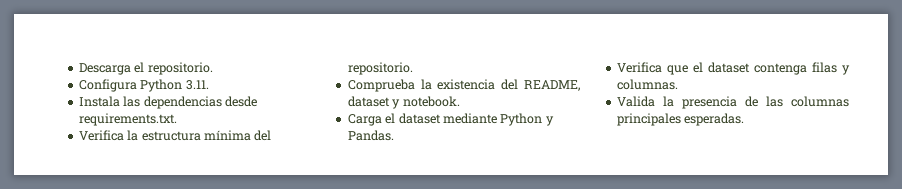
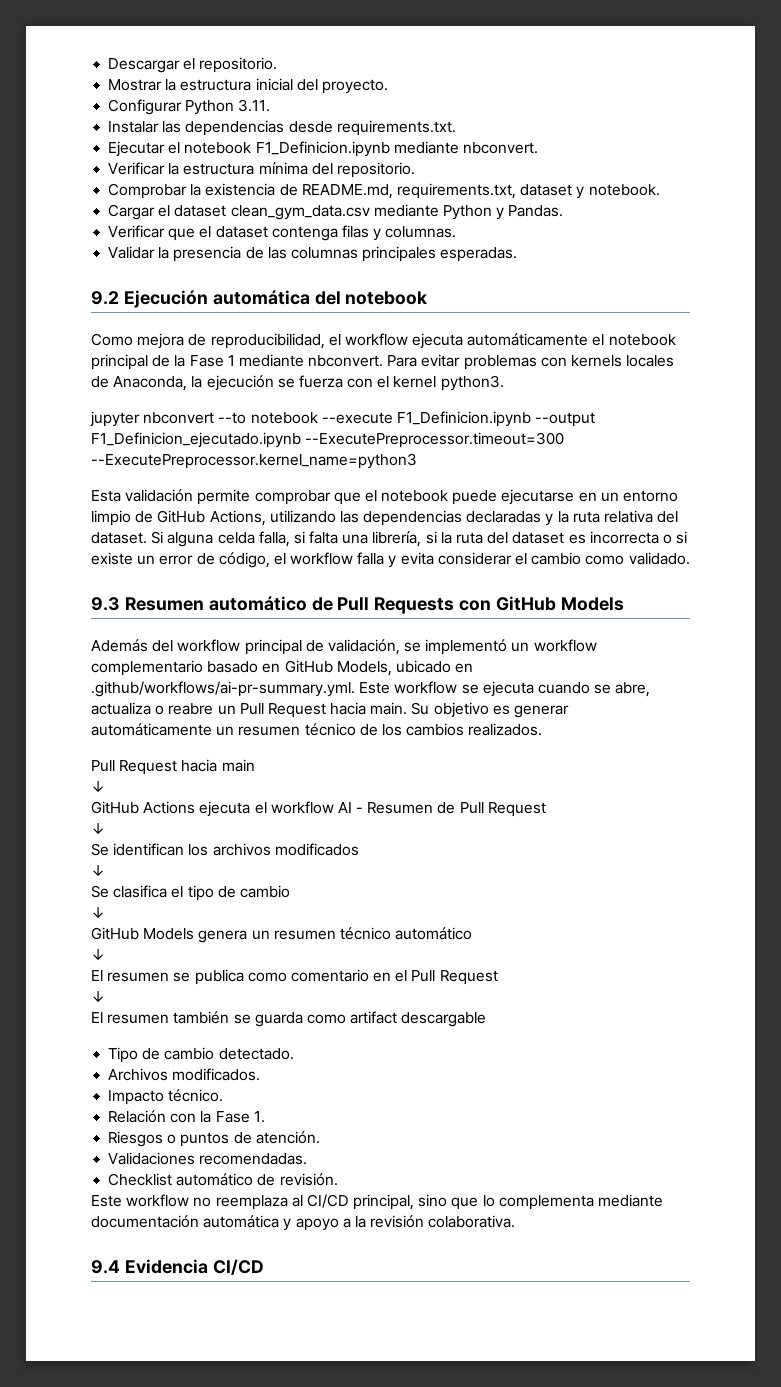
[78,63,131,75] Descarga -> [108,58,181,73] Descargar
[78,79,137,92] Configura -> [108,78,388,94] [108,99,183,115] Mostrar la estructura inicial del proyecto. // Configurar
[78,96,120,107] Instala -> [108,121,160,133] Instalar
[78,130,124,141] Verifica -> [108,141,538,157] [108,162,166,175] Ejecutar el notebook F1_Definicion.ipynb mediante nbconvert. // Verificar
[347,79,415,92] Comprueba -> [108,183,188,199] Comprobar
[501,79,580,91] del README, -> [279,183,516,199] de README.md, requirements.txt,
[347,113,441,126] Carga el dataset -> [108,204,370,220] Cargar el dataset clean_gym_data.csv
[616,62,662,73] Verifica -> [108,225,166,238] Verificar
[616,96,655,107] Valida -> [108,246,156,259] Validar
(745, 119) none -> [91,290,429,308] [91,333,676,349] [91,354,675,370] [91,375,504,391] [90,411,596,427] [91,432,565,448] [91,453,417,469] [91,489,679,505] [91,510,679,526] [91,531,688,547] [91,552,690,568] [91,596,624,614] [91,639,597,655] [91,660,474,676] [91,681,651,697] [91,702,570,718] [91,723,543,736] [91,759,255,775] [91,781,105,793] [91,801,546,817] [91,823,105,835] [91,843,359,856] [91,865,105,877] [91,885,290,901] [91,907,105,919] [91,927,473,943] [91,949,105,961] [91,969,498,985] [91,991,105,1003] [91,1011,487,1027] [108,1047,294,1063] [108,1068,261,1081] [108,1089,224,1105] [108,1110,265,1123] [108,1131,320,1147] [108,1152,308,1165] [108,1173,338,1186] [91,1194,664,1210] [91,1215,516,1231] [91,1259,264,1275] // 9.2 Ejecución automática del notebook // Como mejora de reproducibilidad, el workflow ejecuta automáticamente el notebook principal de la Fase 1 mediante nbconvert. Para evitar problemas con kernels locales de Anaconda, la ejecución se fuerza con el kernel python3. // jupyter nbconvert --to notebook --execute F1_Definicion.ipynb --output F1_Definicion_ejecutado.ipynb --ExecutePreprocessor.timeout=300 --ExecutePreprocessor.kernel_name=python3 // Esta validación permite comprobar que el notebook puede ejecutarse en un entorno limpio de GitHub Actions, utilizando las dependencias declaradas y la ruta relativa del dataset. Si alguna celda falla, si falta una librería, si la ruta del dataset es incorrecta o si existe un error de código, el workflow falla y evita considerar el cambio como validado. // 9.3 Resumen automático de Pull Requests con GitHub Models // Además del workflow principal de validación, se implementó un workflow complementario basado en GitHub Models, ubicado en .github/workflows/ai-pr-summary.yml. Este workflow se ejecuta cuando se abre, actualiza o reabre un Pull Request hacia main. Su objetivo es generar automáticamente un resumen técnico de los cambios realizados. // Pull Request hacia main // ↓ // GitHub Actions ejecuta el workflow AI - Resumen de Pull Request // ↓ // Se identifican los archivos modificados // ↓ // Se clasifica el tipo de cambio // ↓ // GitHub Models genera un resumen técnico automático // ↓ // El resumen se publica como comentario en el Pull Request // ↓ // El resumen también se guarda como artifact descargable // Tipo de cambio detectado. // Archivos modificados. // Impacto técnico. // Relación con la Fase 1. // Riesgos o puntos de atención. // Validaciones recomendadas. // Checklist automático de revisión. // Este workflow no reemplaza al CI/CD principal, sino que lo complementa mediante documentación automática y apoyo a la revisión colaborativa. // 9.4 Evidencia CI/CD

